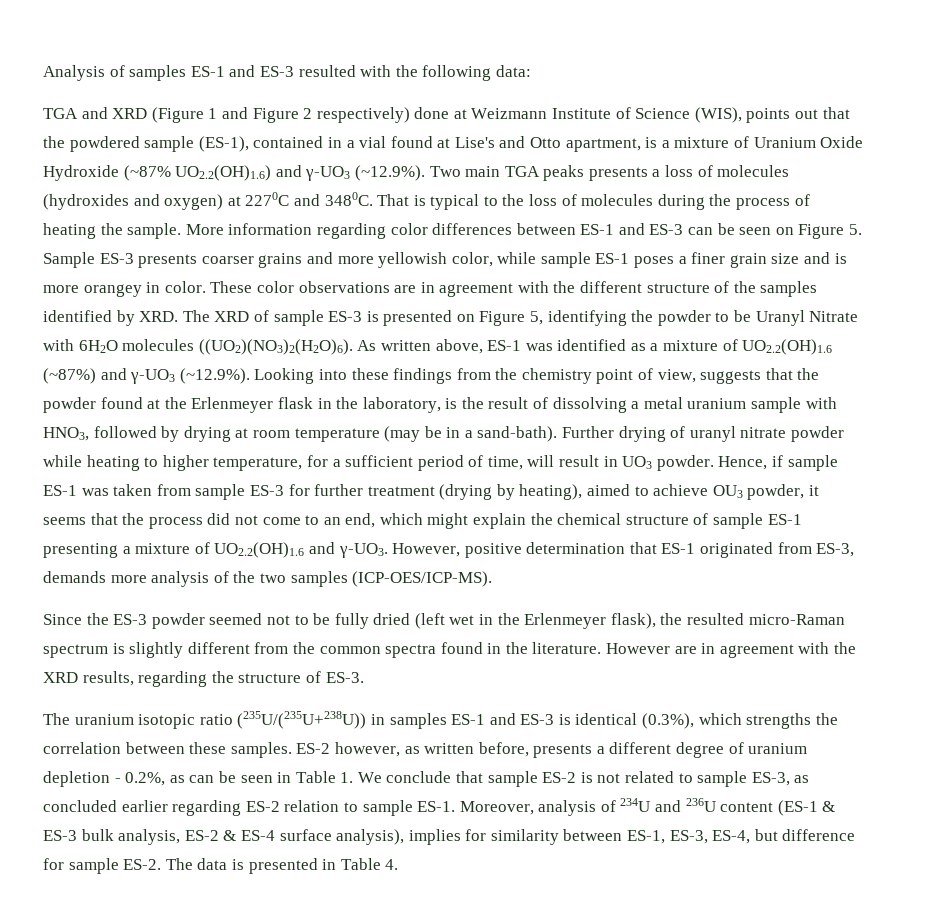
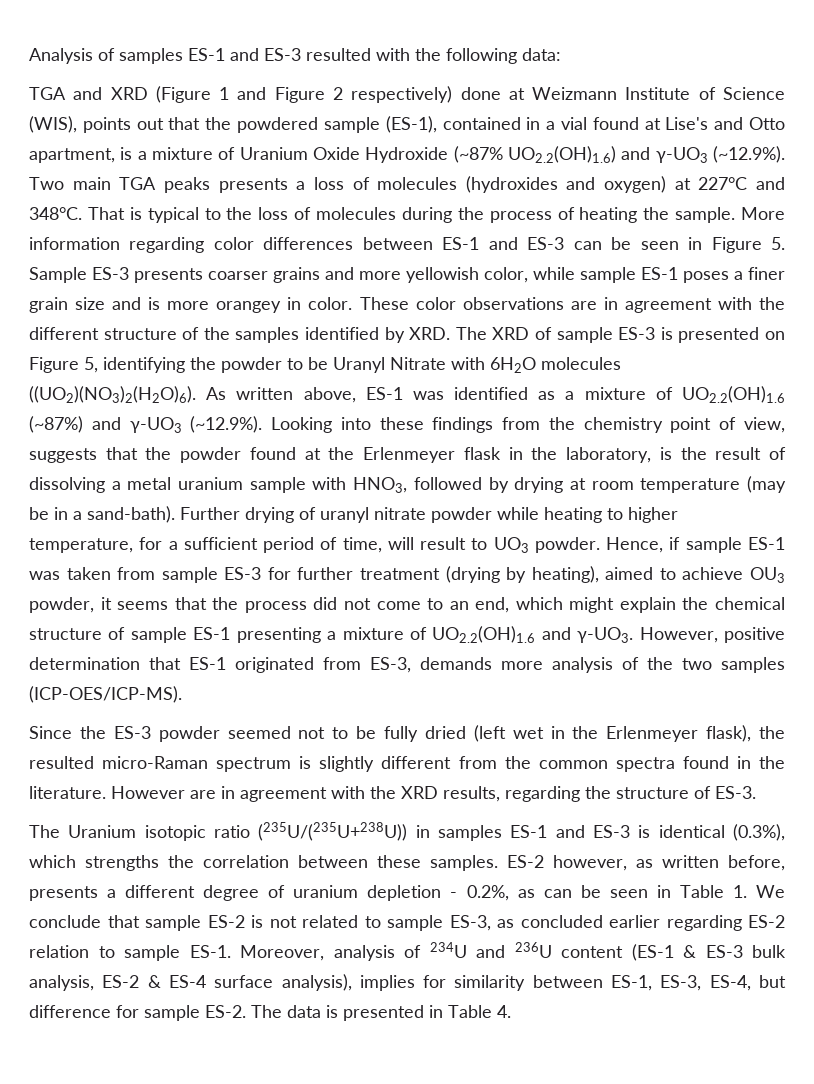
[245,192,373,206] 2270C and 3480C. -> [698,177,785,190] [29,207,82,220] 227°C and 348°C.
[775,227,794,235] on -> [688,237,703,250] in
[603,456,618,467] in -> [471,538,488,550] to
[74,714,134,725] uranium -> [68,825,137,838] Uranium

